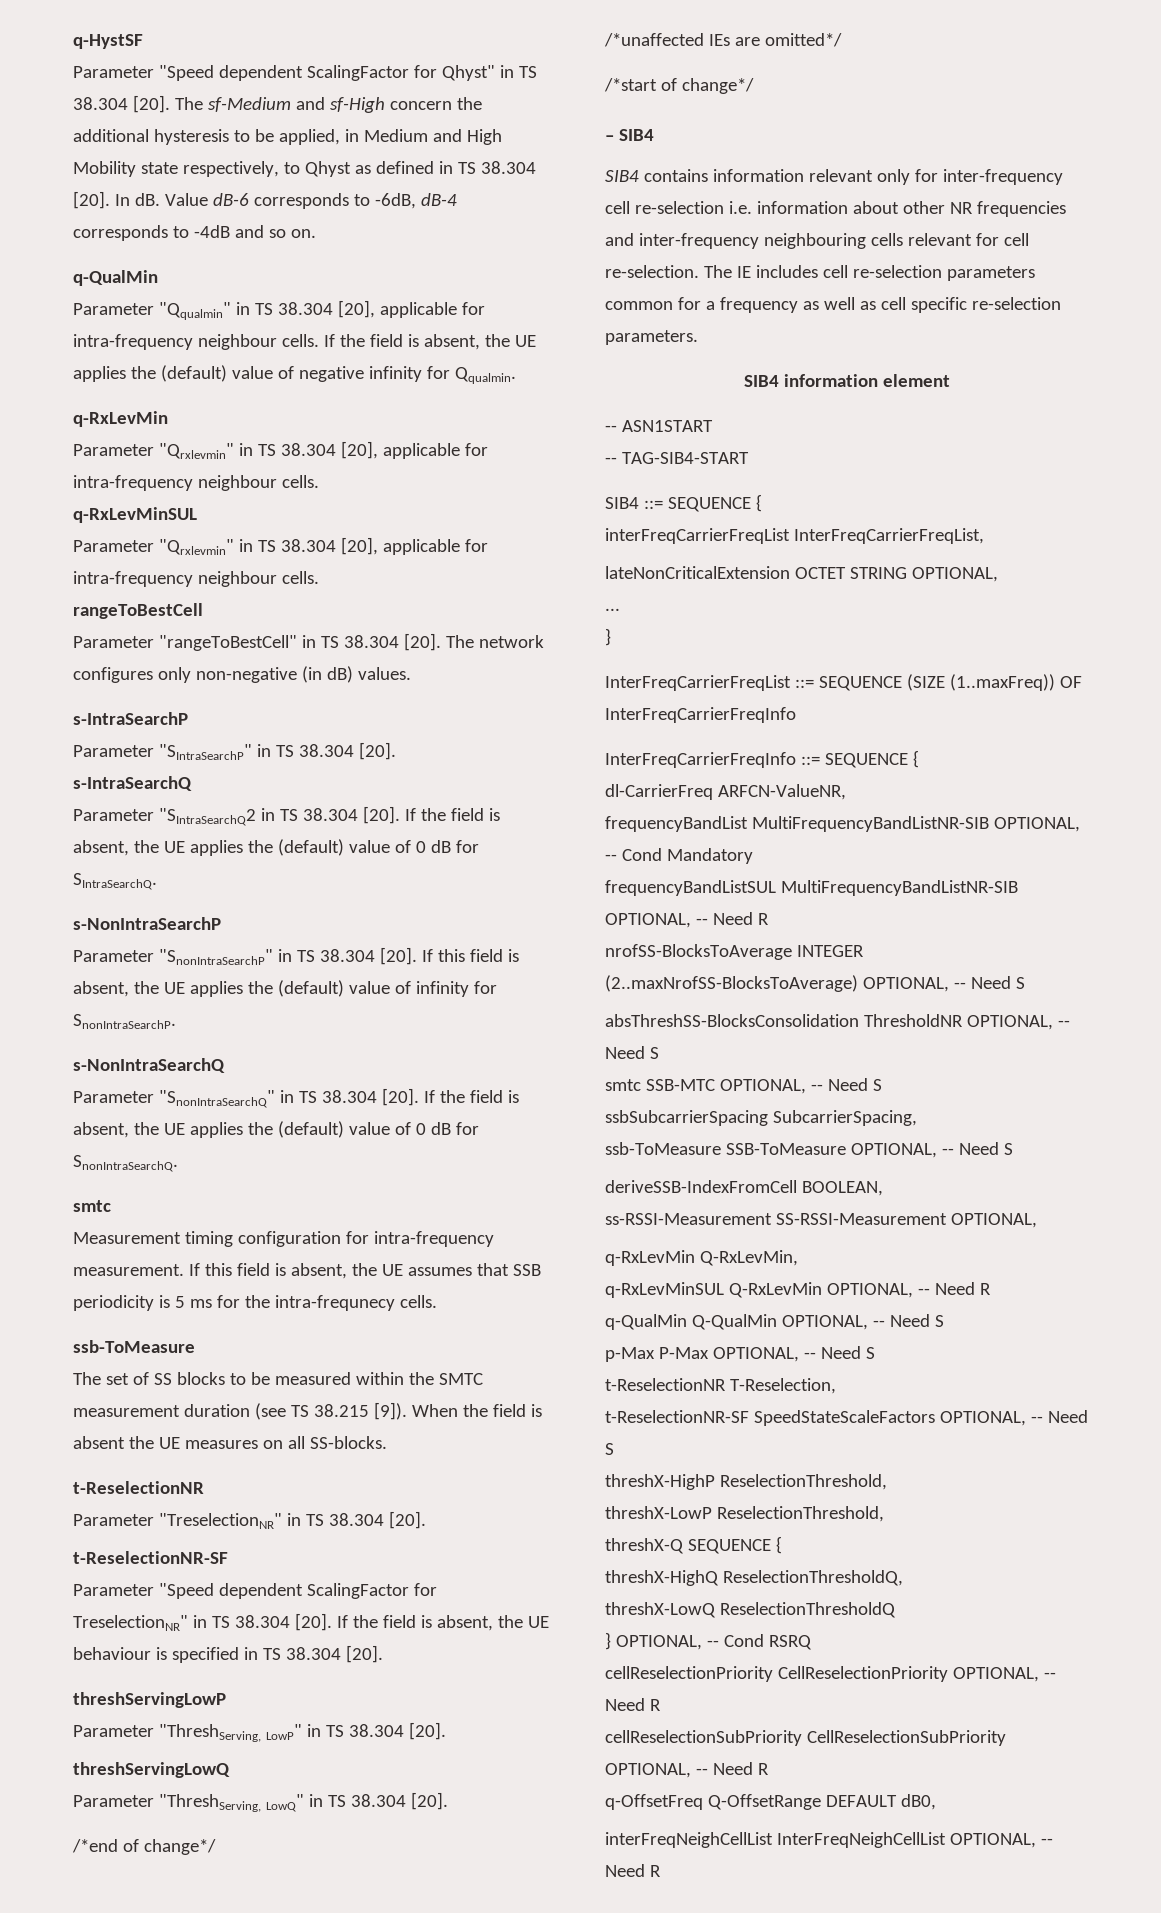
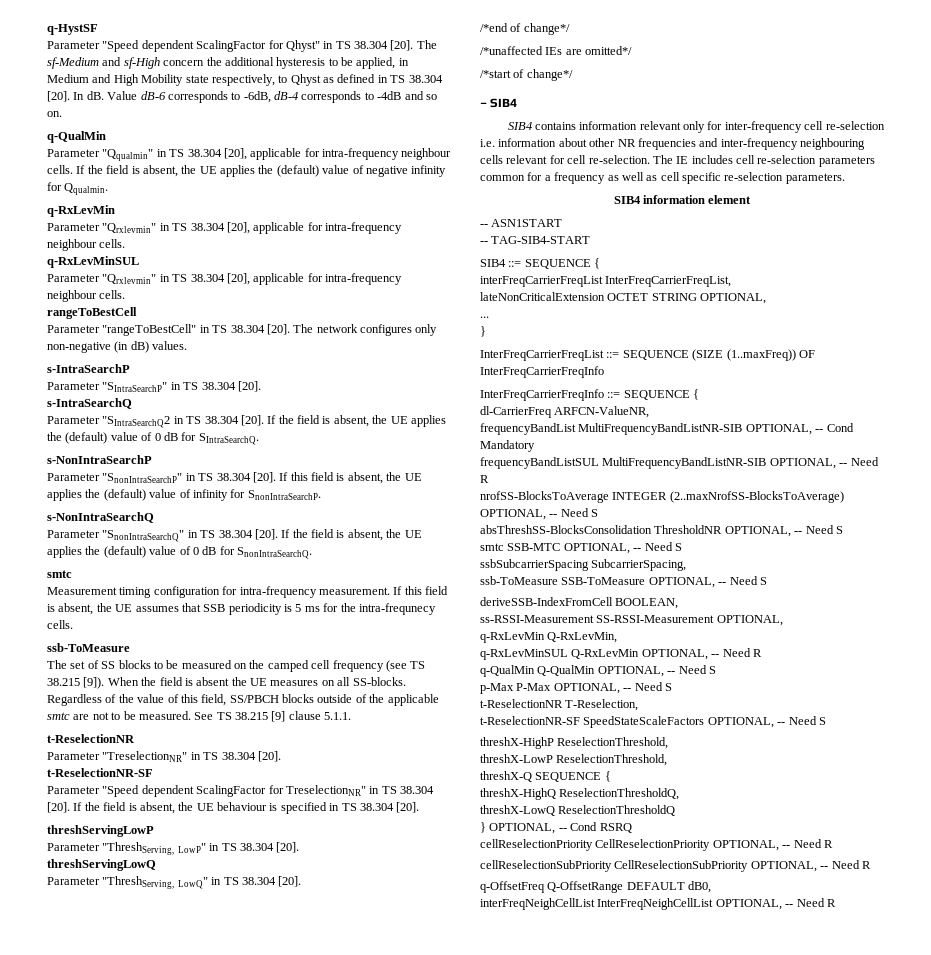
[355,1372,483,1385] [73,1404,250,1417] within the SMTC measurement duration -> [234,660,384,672] on the camped cell frequency
(387, 1442) none -> [47,694,439,706] [47,711,352,722] Regardless of the value of this field, SS/PBCH blocks outside of the applicable smtc are not to be measured. See TS 38.215 [9] clause 5.1.1.

